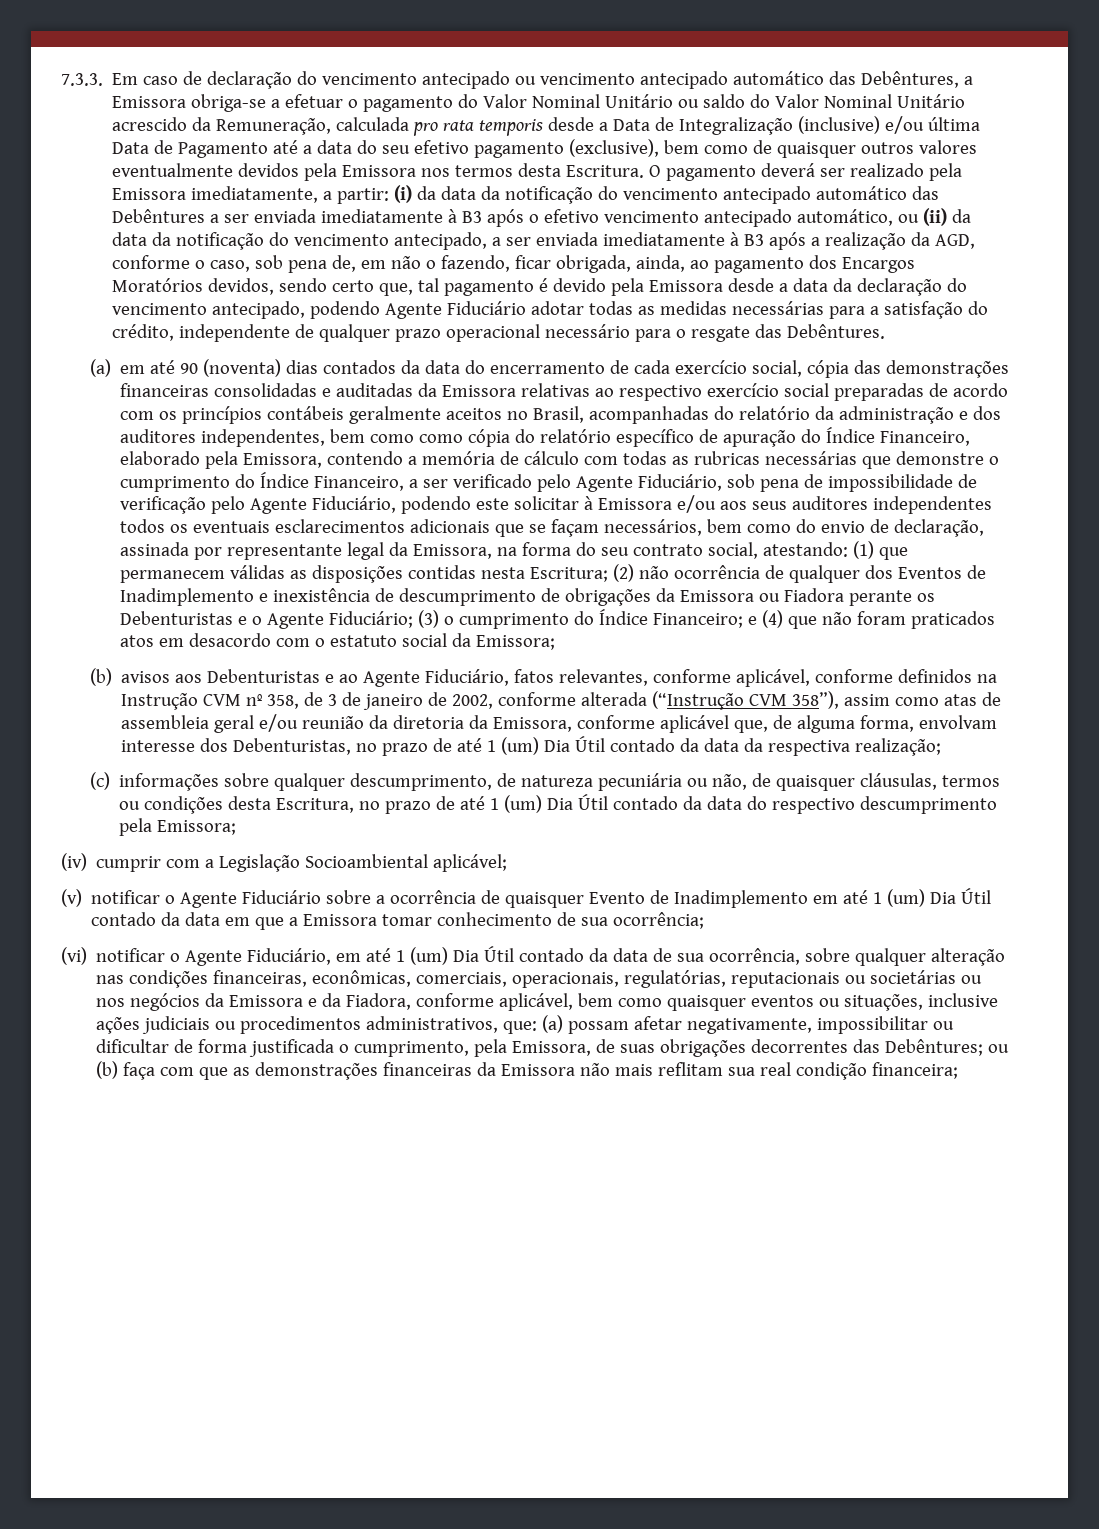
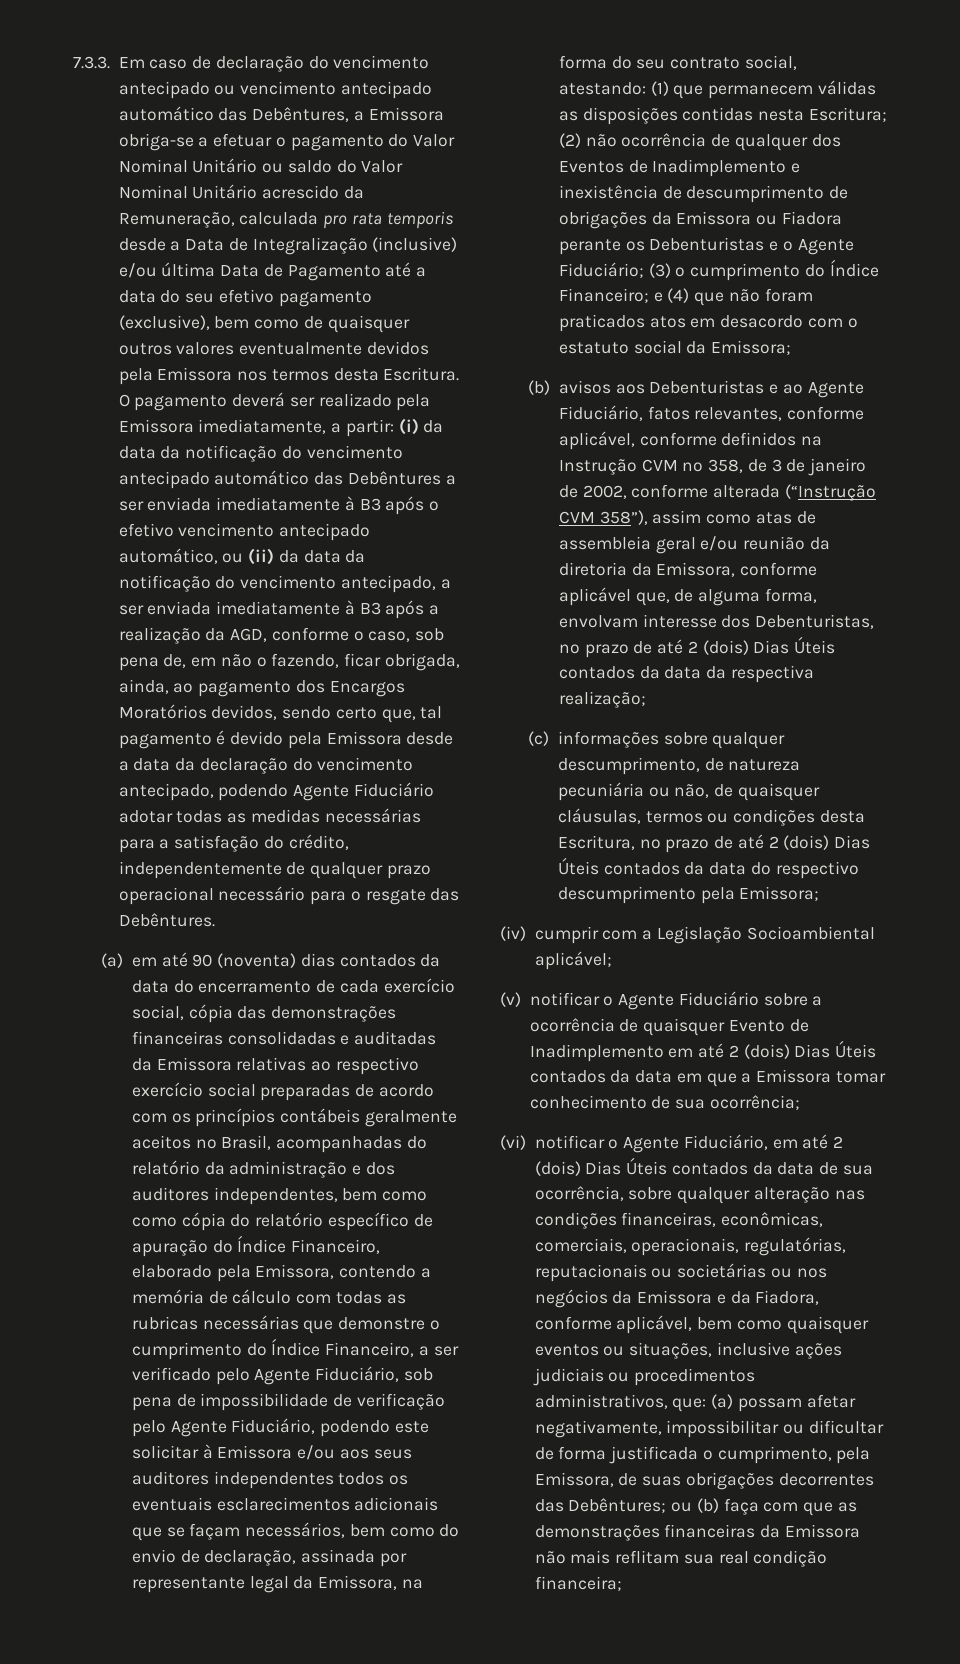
[179,324,291,342] independente -> [118,861,282,879] independentemente
[486,736,675,755] 1 (um) Dia Útil contado -> [687,636,835,655] [558,666,635,679] 2 (dois) Dias Úteis contados
[489,794,678,813] 1 (um) Dia Útil contado -> [768,835,870,850] [557,857,680,875] 2 (dois) Dias Úteis contados
[873,888,992,907] [91,912,157,926] 1 (um) Dia Útil contado -> [728,1040,877,1059] [529,1070,606,1083] 2 (dois) Dias Úteis contados
[396,946,585,965] 1 (um) Dia Útil contado -> [833,1136,844,1148] [534,1157,748,1176] 2 (dois) Dias Úteis contados

